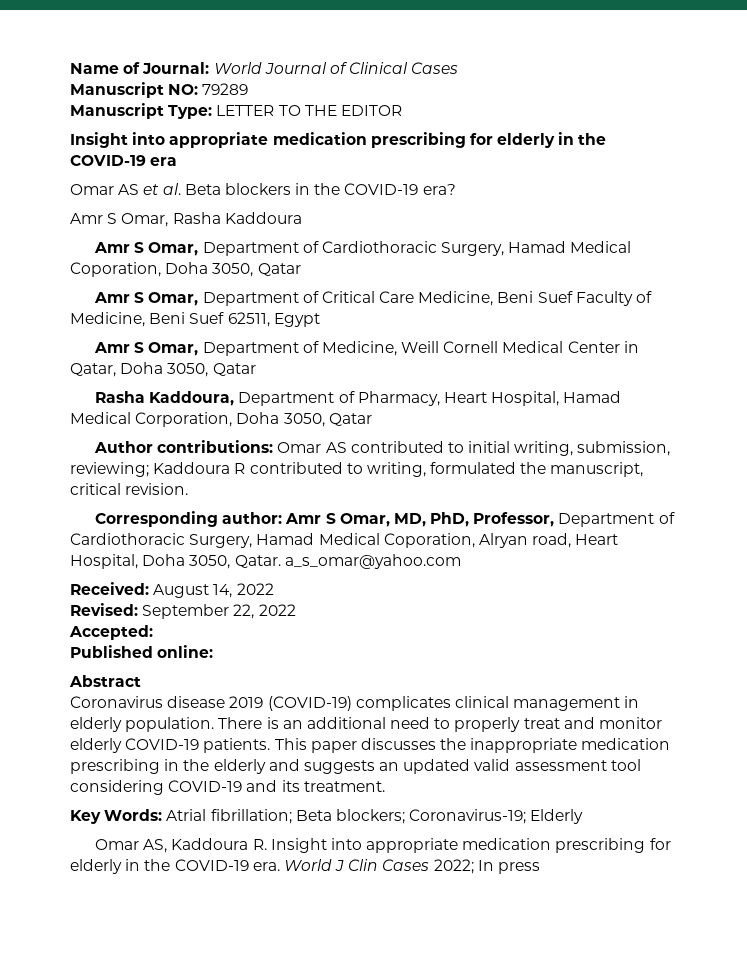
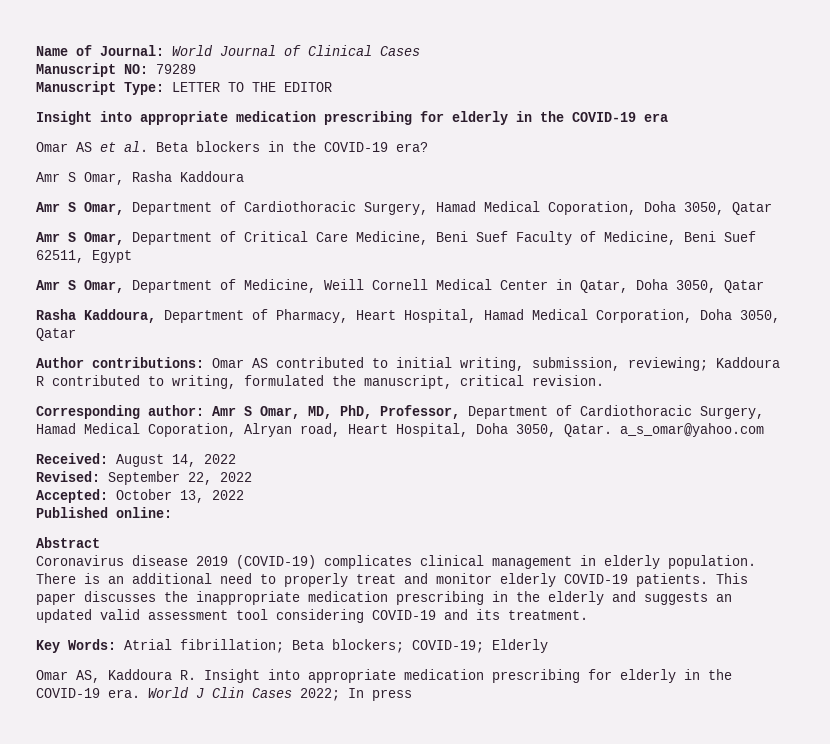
(153, 632) none -> [116,489,244,503] October 13, 2022
[409,809,527,824] Coronavirus-19; -> [412,640,484,653] COVID-19;

